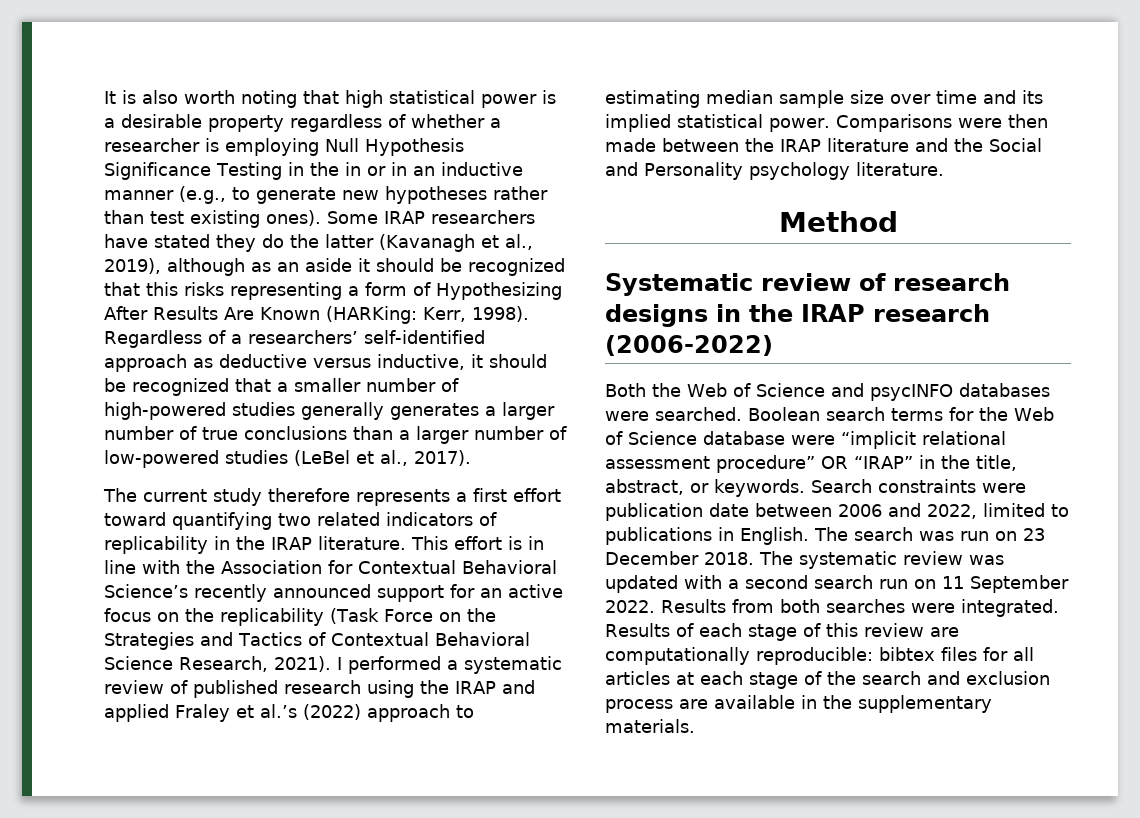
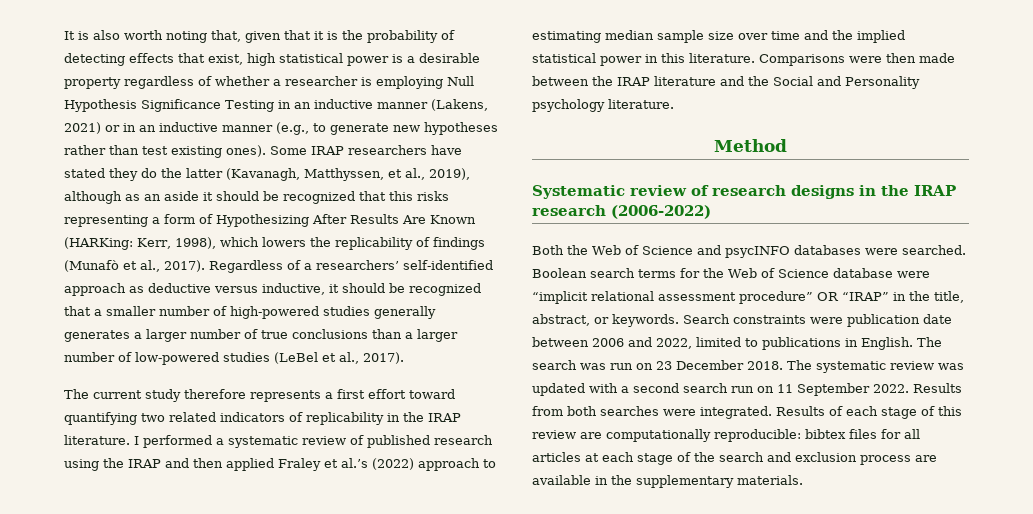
[303,90,339,104] that -> [211,30,455,43] [64,53,243,66] that, given that it is the probability of detecting effects that exist,
[309,162,361,176] the in -> [293,99,488,111] [64,122,101,134] an inductive manner (Lakens, 2021)
[379,234,475,252] (Kavanagh -> [226,168,384,181] (Kavanagh, Matthyssen,
[471,306,529,322] 1998). -> [174,237,485,250] [64,260,205,272] 1998), which lowers the replicability of findings (Munafò et al., 2017).
[410,536,544,550] [104,560,557,574] [104,584,563,602] [104,608,496,626] [104,632,530,650] [104,656,331,672] This effort is in line with the Association for Contextual Behavioral Science’s recently announced support for an active focus on the replicability (Task Force on the Strategies and Tactics of Contextual Behavioral Science Research, 2021). -> (130, 440) none
(535, 687) none -> [193,458,223,468] then
[1022,90,1043,104] its -> [832,30,853,40] the
[769,118,830,132] power. -> [600,53,755,66] power in this literature.

